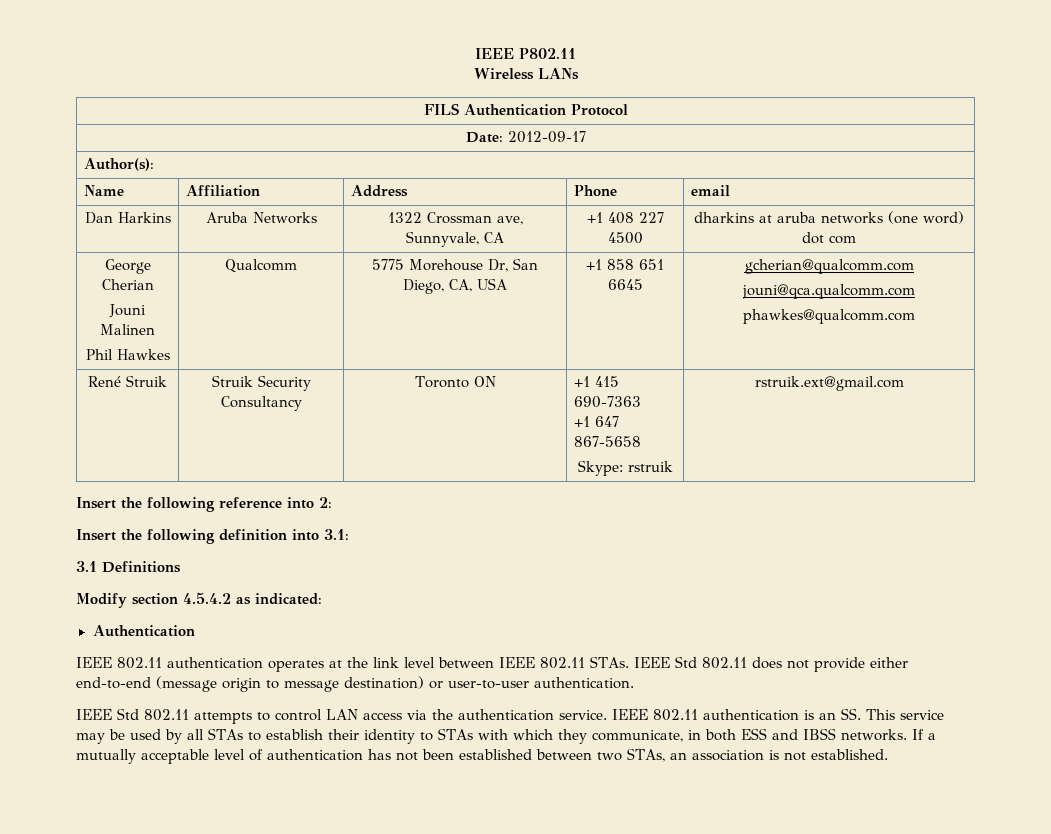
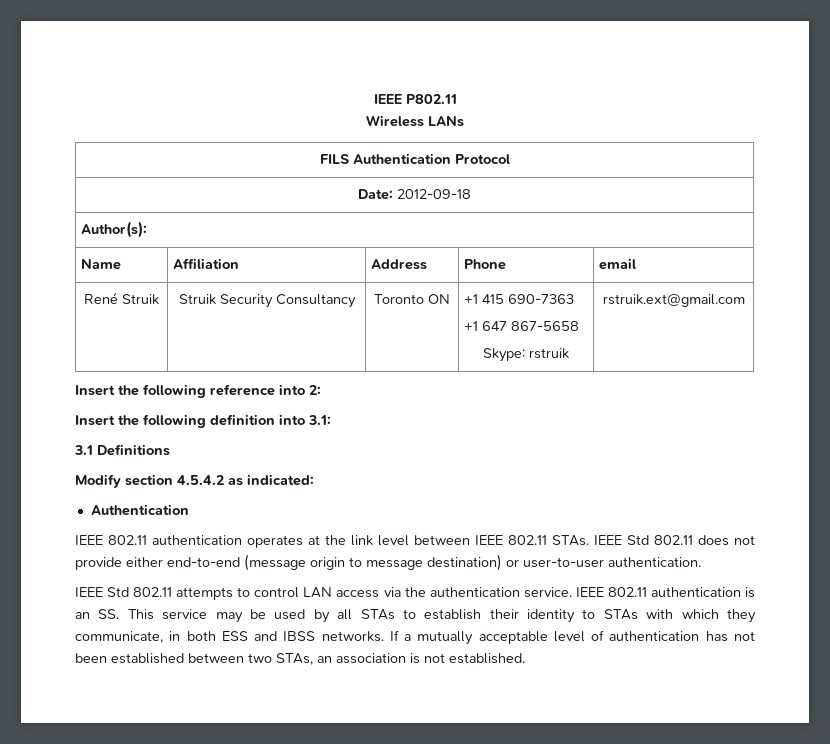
[507,131,586,143] 2012-09-17 -> [397,189,471,199] 2012-09-18
[84,212,171,224] [205,212,317,224] [387,212,523,225] [406,231,504,247] [586,212,664,224] [607,232,643,244] [694,211,964,224] [802,232,856,244] [104,259,151,274] [101,279,154,290] [109,304,146,318] [100,324,155,335] [85,349,170,360] [225,259,297,273] [372,258,538,272] [403,278,507,294] [586,259,664,270] [607,279,643,290] [744,259,914,274] [742,284,915,299] [743,309,915,324] // Dan Harkins | Aruba Networks | 1322 Crossman ave, Sunnyvale, CA | +1 408 227 4500 | dharkins at aruba networks (one word) dot com // George Cherian // Jouni Malinen // Phil Hawkes | Qualcomm | 5775 Morehouse Dr, San Diego, CA, USA | +1 858 651 6645 | gcherian@qualcomm.com // jouni@qca.qualcomm.com // phawkes@qualcomm.com -> (637, 264) none

